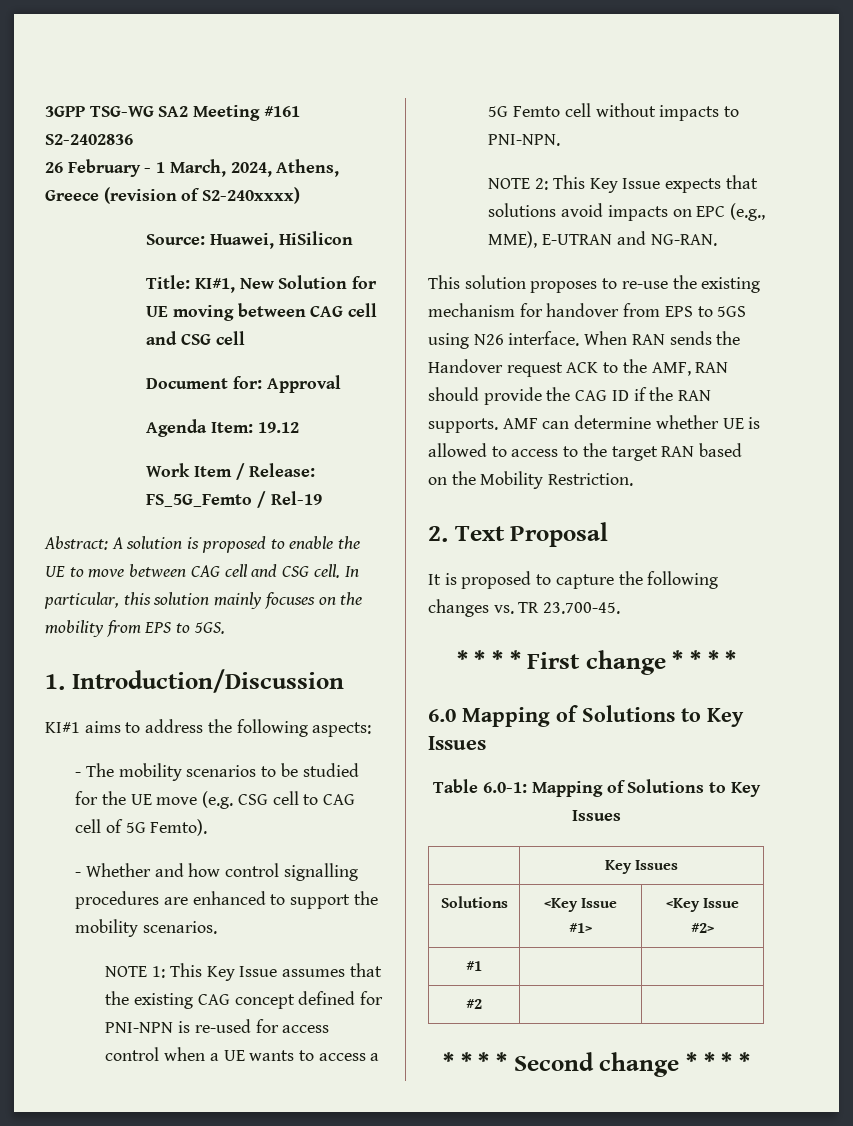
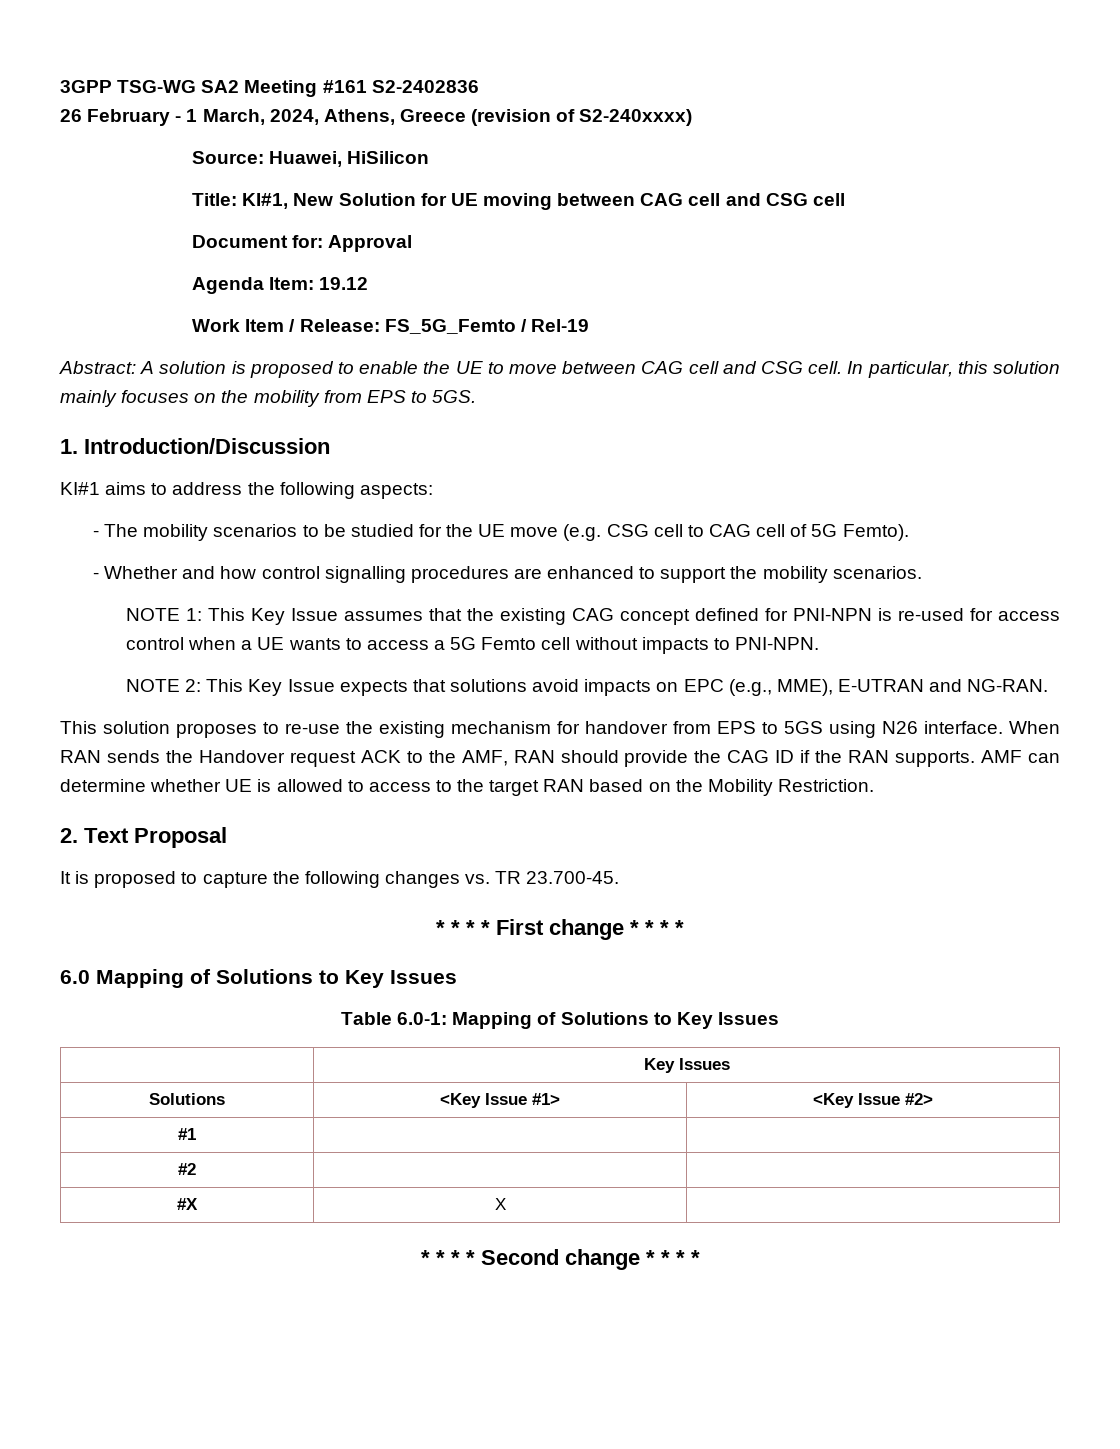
(482, 1004) none -> [177,1198,198,1210] [494,1198,506,1210] // #X | X |

